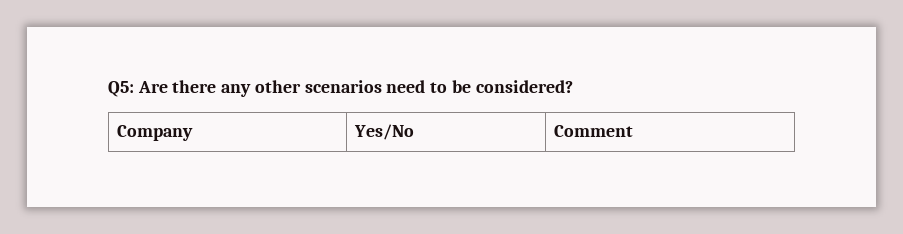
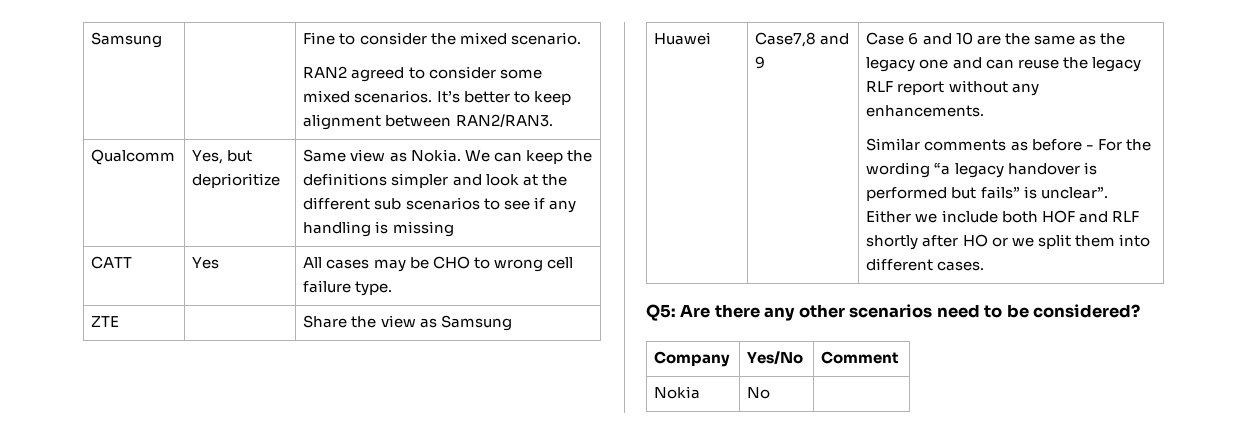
(108, 89) none -> [91,32,163,48] [303,32,581,45] [303,66,542,82] [303,90,571,105] [303,114,553,130] [91,149,176,165] [192,150,253,164] [192,173,281,188] [303,149,592,164] [303,173,567,188] [303,197,576,213] [303,221,454,237] [91,256,133,269] [192,257,220,269] [303,256,573,272] [303,280,393,296] [91,316,120,327] [303,315,512,331] [654,32,712,45] [755,32,850,47] [755,56,766,69] [866,32,1125,45] [866,57,1141,72] [866,80,1039,96] [866,105,985,117] [866,138,1151,151] [866,162,1097,178] [866,186,1108,201] [866,210,1139,223] [866,234,1150,250] [866,258,985,271] Samsung | | Fine to consider the mixed scenario. // RAN2 agreed to consider some mixed scenarios. It’s better to keep alignment between RAN2/RAN3. // Qualcomm | Yes, but deprioritize | Same view as Nokia. We can keep the definitions simpler and look at the different sub scenarios to see if any handling is missing // CATT | Yes | All cases may be CHO to wrong cell failure type. // ZTE | | Share the view as Samsung // Huawei | Case7,8 and 9 | Case 6 and 10 are the same as the legacy one and can reuse the legacy RLF report without any enhancements. // Similar comments as before - For the wording “a legacy handover is performed but fails” is unclear”. Either we include both HOF and RLF shortly after HO or we split them into different cases. //
(634, 131) none -> [654,386,701,399] [747,387,771,399] // Nokia | No |

